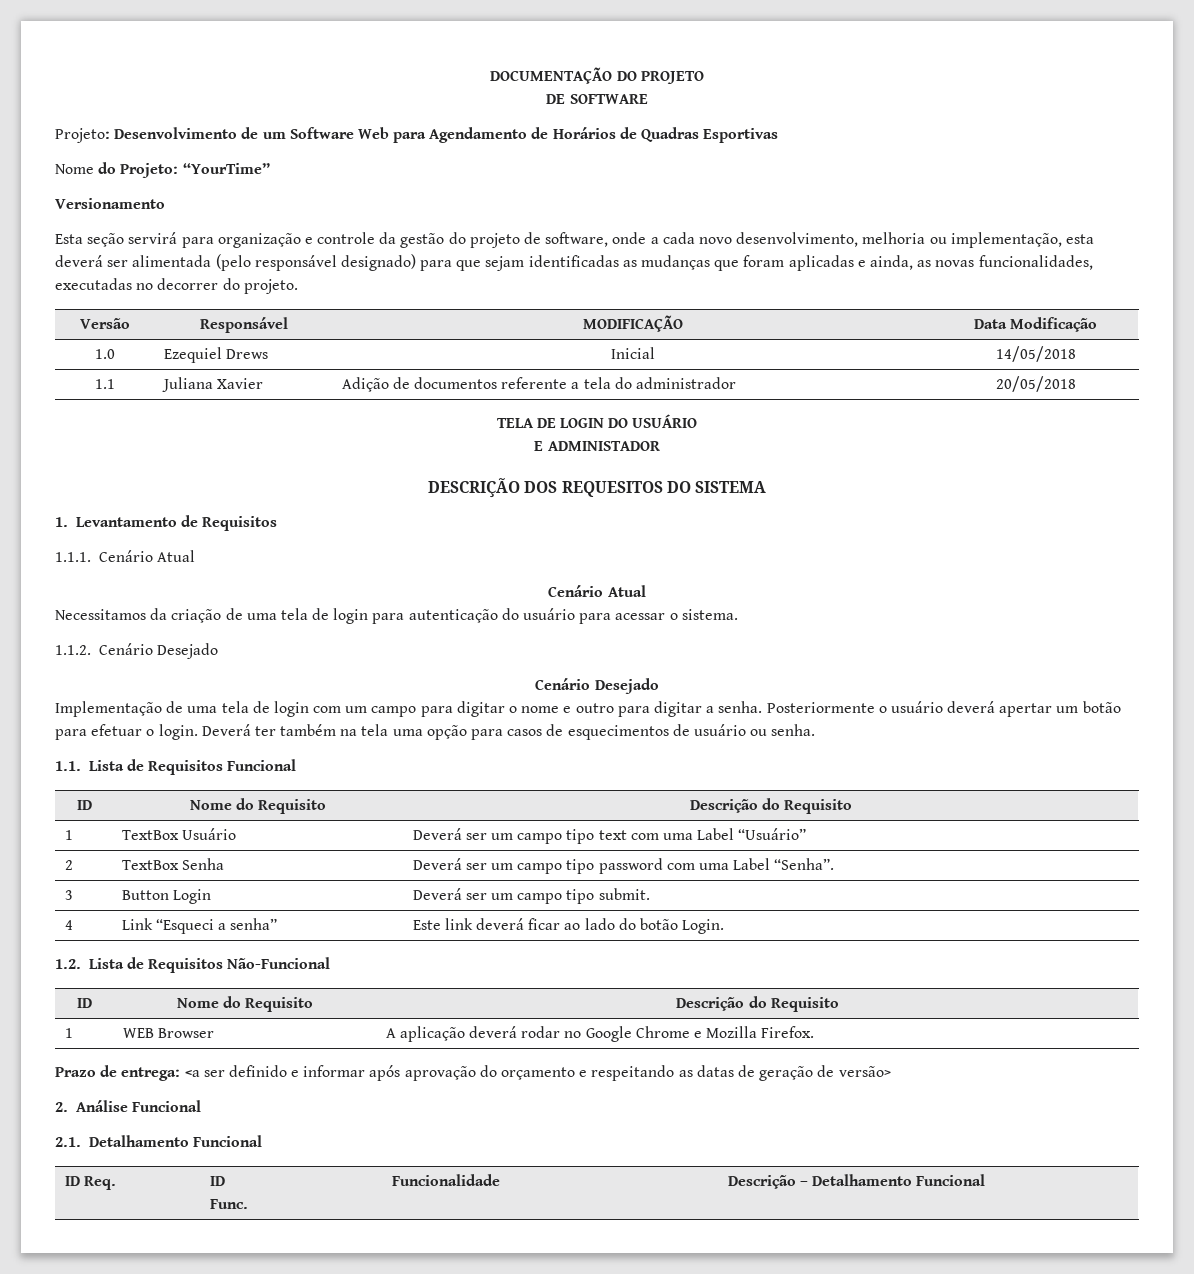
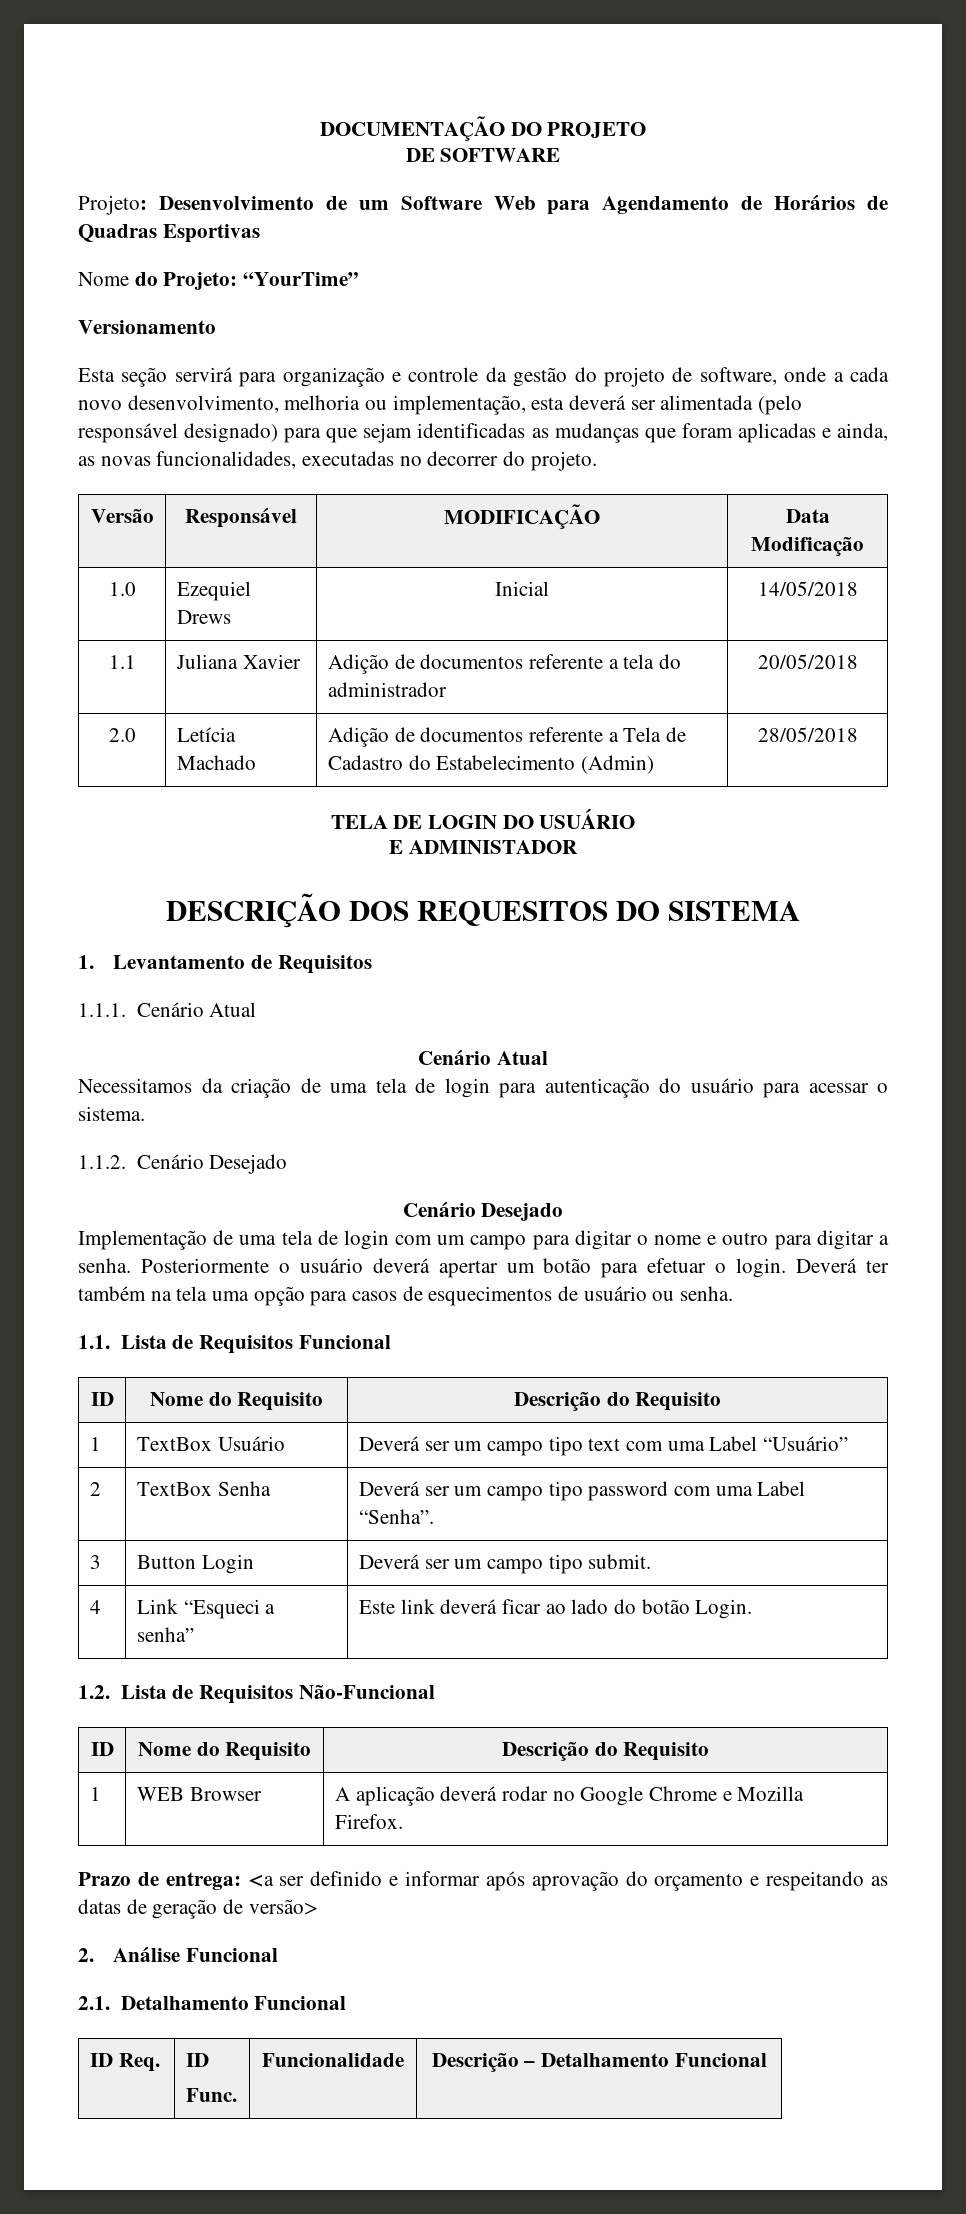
(1076, 384) none -> [108,728,136,742] [176,727,236,742] [176,755,256,770] [327,727,686,747] [327,755,654,774] [757,727,858,742] // 2.0 | Letícia Machado | Adição de documentos referente a Tela de Cadastro do Estabelecimento (Admin) | 28/05/2018

